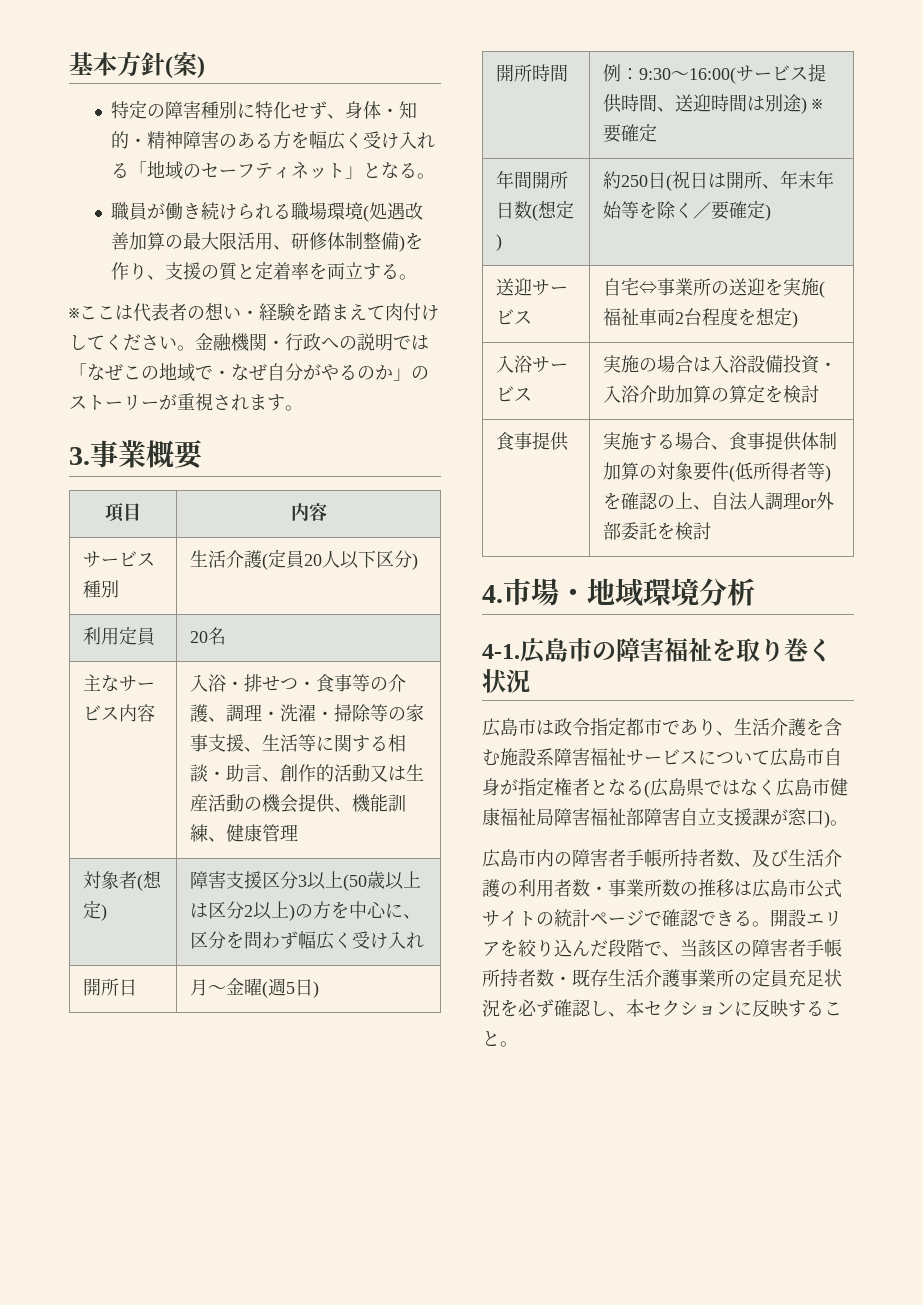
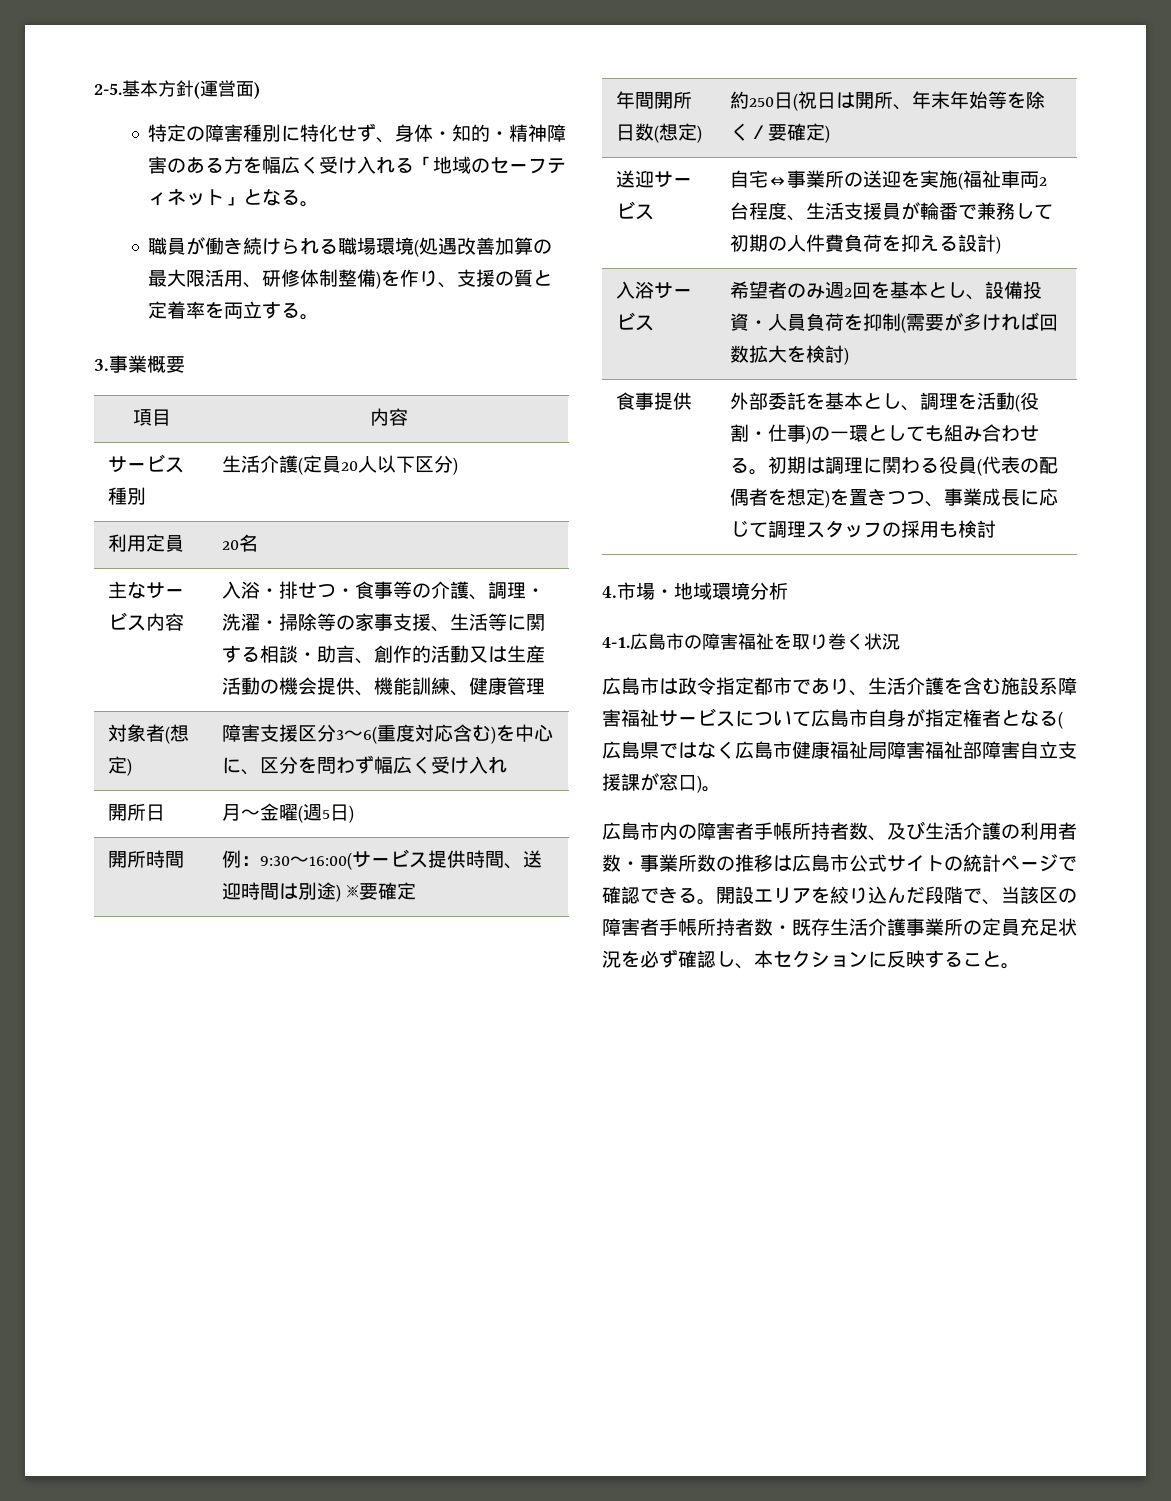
(69, 63) none -> [94,83,122,95] 2-5.
[173,52,197,76] 案 -> [200,80,254,97] 運営面
[69,302,439,322] [69,333,429,352] [69,363,429,382] [69,393,303,411] // ※ここは代表者の想い・経験を踏まえて肉付けしてください。金融機関・行政への説明では「なぜこの地域で・なぜ自分がやるのか」のストーリーが重視されます。 -> (320, 317) none
[307,871,422,891] [190,901,332,921] 以上(50歳以上は区分2以上)の方 -> [344,724,497,744] 〜6(重度対応含む)
[738,307,799,328] [496,355,569,373] [496,386,533,402] [603,355,838,374] [603,384,820,403] を想定) // 入浴サービス | 実施の場合は入浴設備投資・入浴介助加算の算定を検討 -> [787,202,1054,221] [730,234,1002,254] [616,281,693,299] [616,312,655,331] [730,281,1043,300] [730,312,1059,333] [730,345,850,365] 、生活支援員が輪番で兼務して初期の人件費負荷を抑える設計) // 入浴サービス | 希望者のみ週2回を基本とし、設備投資・人員負荷を抑制(需要が多ければ回数拡大を検討)
[603,432,838,451] [603,462,832,482] [603,492,835,511] [603,522,676,541] 実施する場合、食事提供体制加算の対象要件(低所得者等)を確認の上、自法人調理or外部委託を -> [730,392,1040,412] [730,424,1040,444] [730,456,1059,476] [730,488,1059,508] [730,520,959,538] 外部委託を基本とし、調理を活動(役割・仕事)の一環としても組み合わせる。初期は調理に関わる役員(代表の配偶者を想定)を置きつつ、事業成長に応じて調理スタッフの採用も

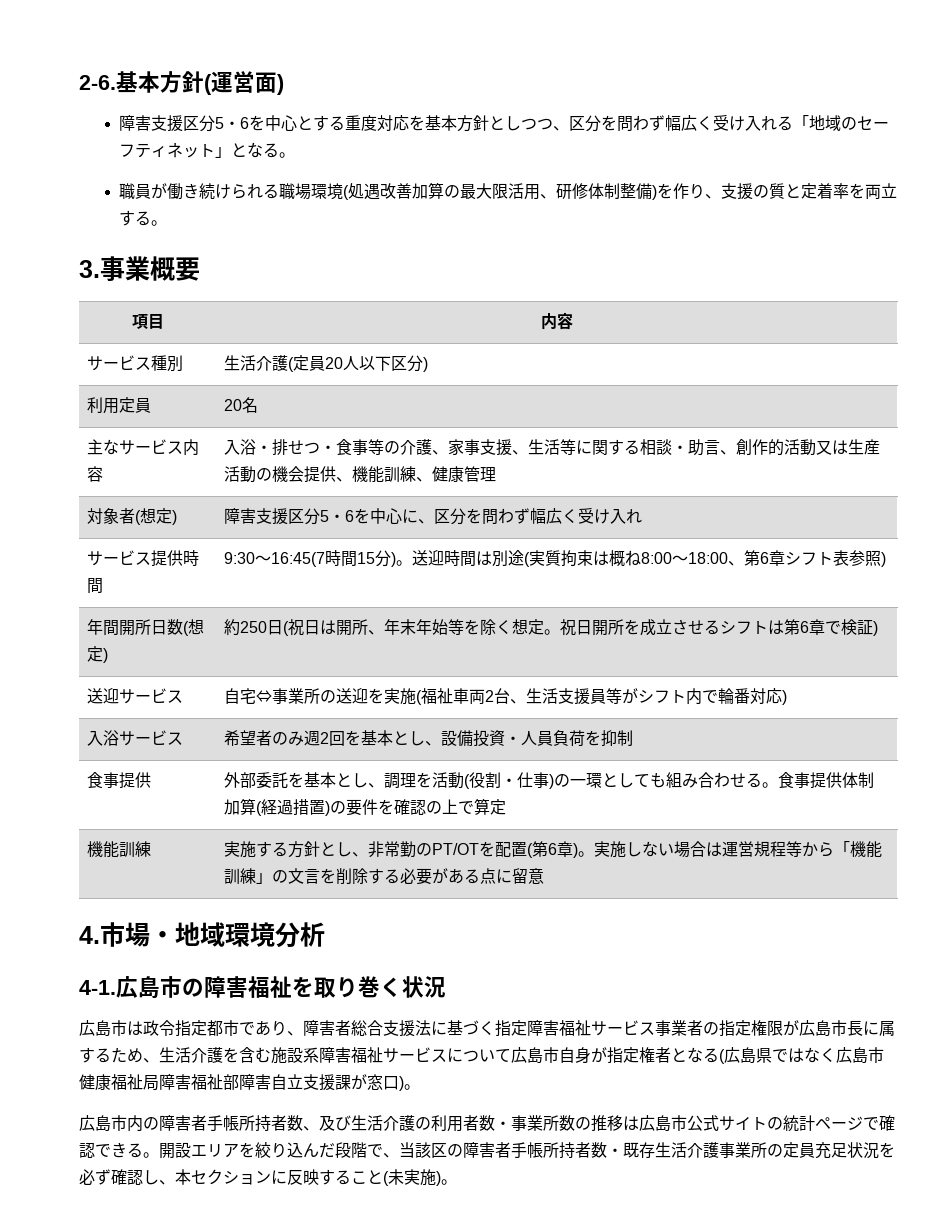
[94,83,122,95] 2-5. -> [79,75,116,90] 2-6.
[148,123,567,143] [148,156,263,174] 特定の障害種別に特化せず、身体・知的・精神障害のある方を -> [119,115,666,132] 障害支援区分5・6を中心とする重度対応を基本方針としつつ、区分を問わず
[488,581,546,599] [222,613,356,631] 調理・洗濯・掃除等の -> (449, 452) none
[336,724,497,744] 3〜6(重度対応含む) -> [320,510,355,522] 5・6
[108,803,166,821] [222,803,355,823] [108,850,185,868] [222,849,543,870] [222,882,417,902] 開所日 | 月〜金曜(週5日) // 開所時間 | 例：9:30〜16:00(サービス提供時間、送迎時間は別途) ※要確定 -> [87,550,200,567] [87,578,104,594] [224,550,887,567] サービス提供時間 | 9:30〜16:45(7時間15分)。送迎時間は別途(実質拘束は概ね8:00〜18:00、第6章シフト表参照)
[749,123,826,141] ／要確定 -> [512,619,874,636] 想定。祝日開所を成立させるシフトは第6章で検証
[749,202,788,220] 程度 -> (511, 696) none
[901,202,1054,220] [730,234,997,252] が輪番で兼務して初期の人件費負荷を抑える設計 -> [606,688,783,705] 等がシフト内で輪番対応
[901,312,1059,333] [730,345,850,365] (需要が多ければ回数拡大を検討) -> (634, 738) none
[768,456,1059,476] [730,488,1059,508] [730,520,997,538] 初期は調理に関わる役員(代表の配偶者を想定)を置きつつ、事業成長に応じて調理スタッフの採用も検討 -> [778,772,875,789] [224,798,507,816] [87,841,152,858] [224,841,883,858] [224,868,545,885] 食事提供体制加算(経過措置)の要件を確認の上で算定 // 機能訓練 | 実施する方針とし、非常勤のPT/OTを配置(第6章)。実施しない場合は運営規程等から「機能訓練」の文言を削除する必要がある点に留意
(868, 693) none -> [303,1020,895,1037] [79,1047,159,1063] 障害者総合支援法に基づく指定障害福祉サービス事業者の指定権限が広島市長に属するため、
(1001, 959) none -> [383,1169,441,1186] (未実施)

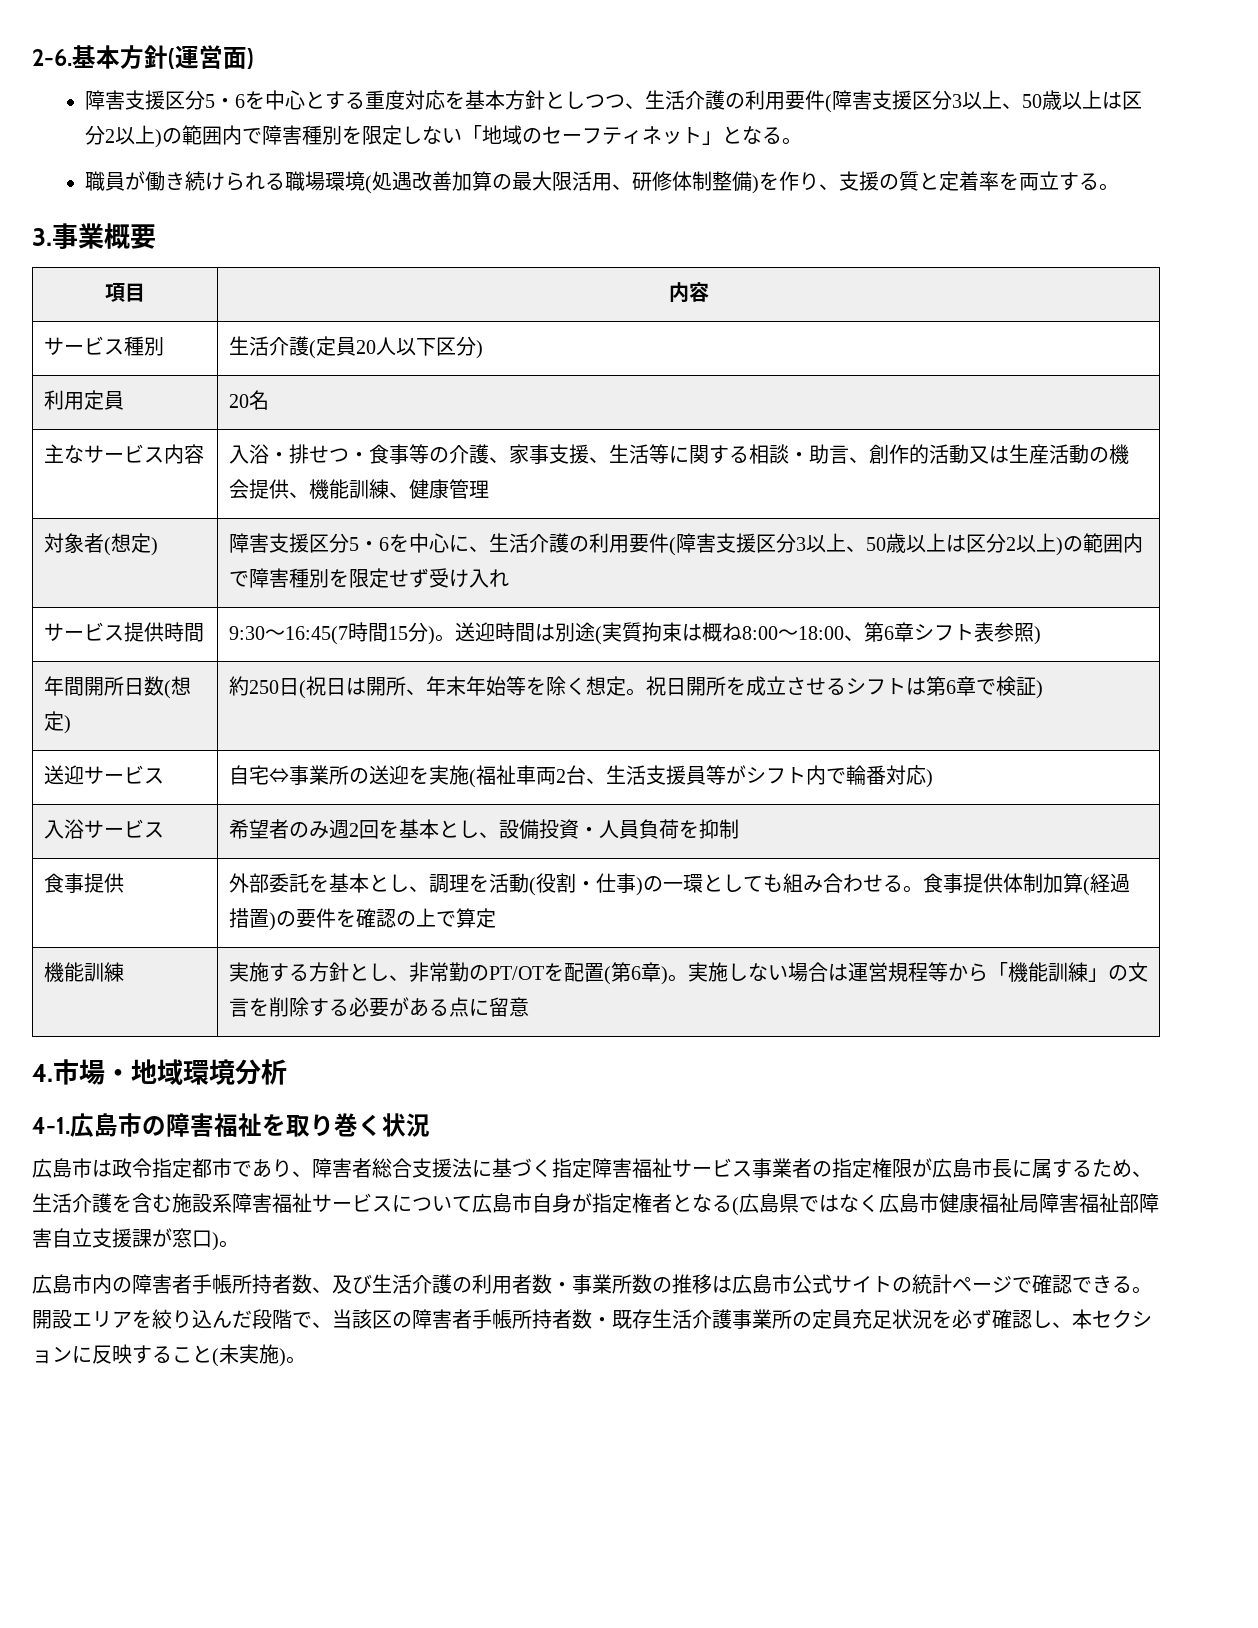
[569,115,794,132] 区分を問わず幅広く受け入れる -> [644,90,1142,113] [84,125,462,148] 生活介護の利用要件(障害支援区分3以上、50歳以上は区分2以上)の範囲内で障害種別を限定しない
[434,508,579,525] 区分を問わず幅広く -> [488,533,1143,556] [228,568,429,588] 生活介護の利用要件(障害支援区分3以上、50歳以上は区分2以上)の範囲内で障害種別を限定せず

